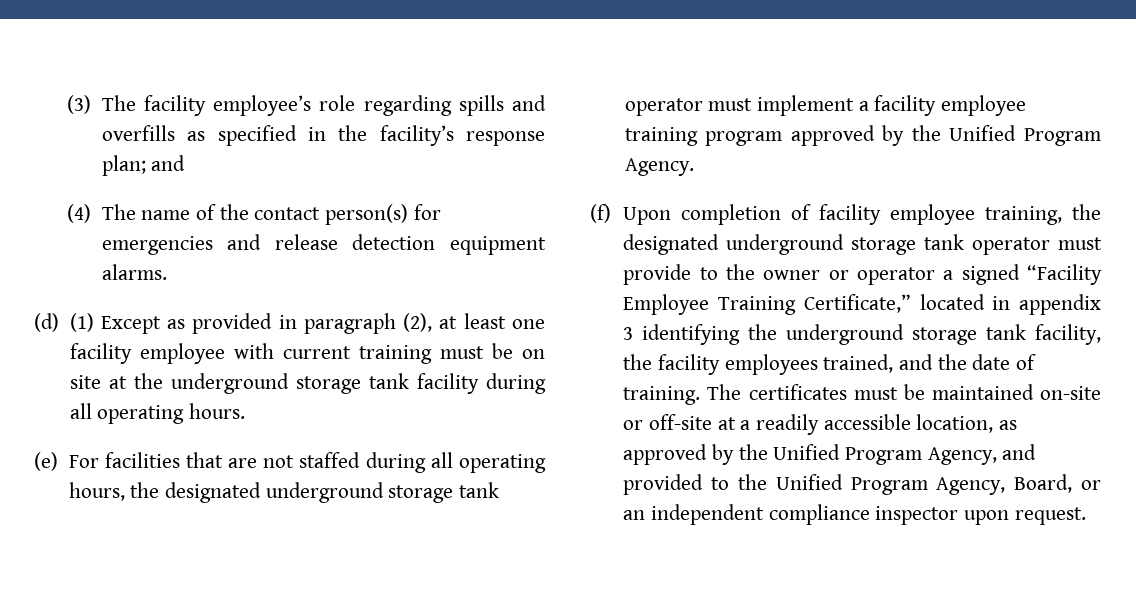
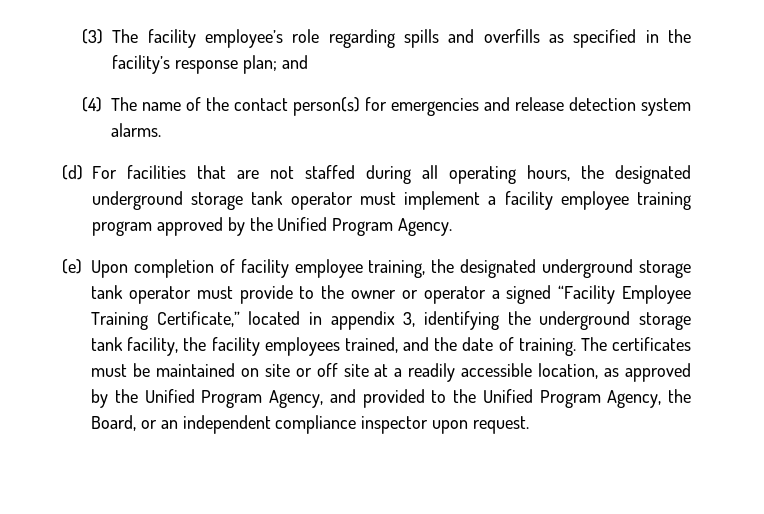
[450,236,546,255] equipment -> [641,98,691,116] system
[69,313,545,334] [69,343,545,364] [69,373,546,394] [69,403,245,424] [34,452,58,471] (1) Except as provided in paragraph (2), at least one facility employee with current training must be on site at the underground storage tank facility during all operating hours. // (e) -> (83, 172) none
[590,204,611,223] (f) -> [62,259,82,274] (e)
[623,327,634,340] 3 -> [403,312,416,327] 3,
[1040,386,1101,400] [623,414,712,430] on-site or off-site -> [240,363,369,377] on site or off site
(1006, 486) none -> [668,389,691,403] the

